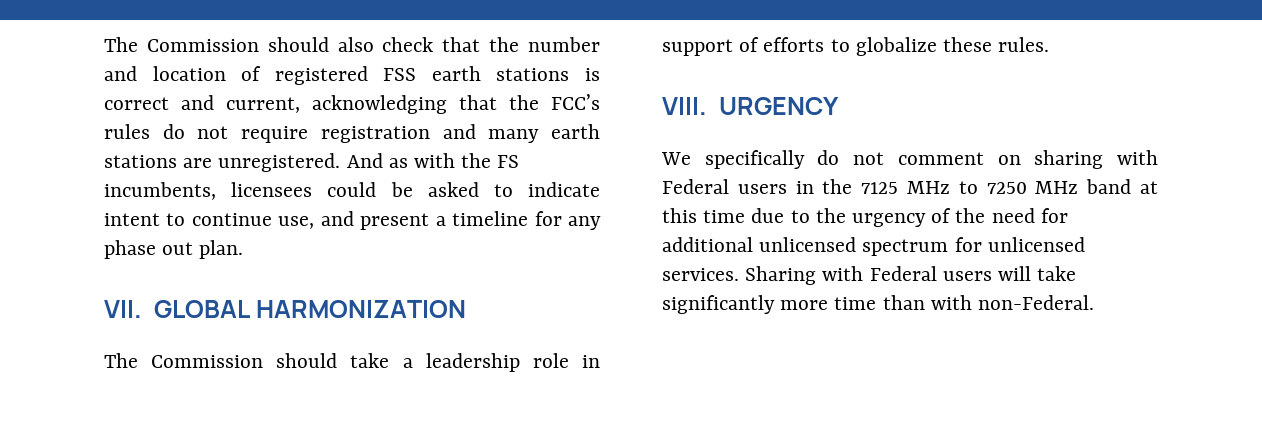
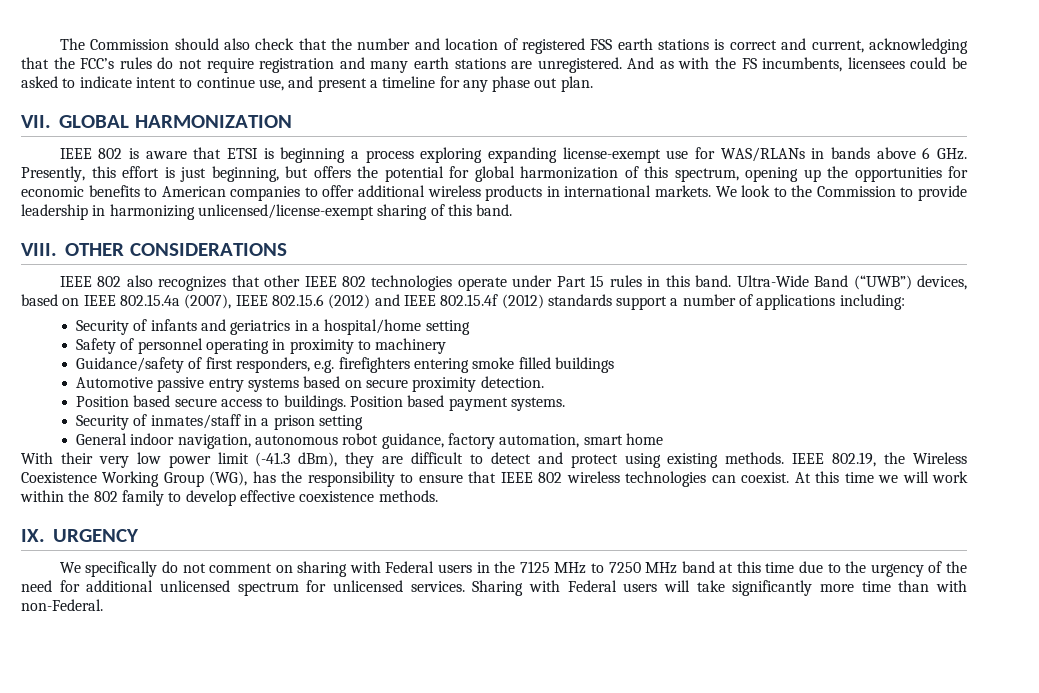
[104,353,600,372] [662,37,1050,56] [662,97,707,115] The Commission should take a leadership role in support of efforts to globalize these rules. // VIII. -> [59,147,967,163] [21,166,968,182] [21,185,967,201] [21,204,513,220] [21,243,287,256] [59,275,967,291] [21,294,905,310] [76,319,470,335] [76,338,447,354] [76,357,614,373] [76,376,544,392] [76,395,565,411] [76,414,363,430] [76,433,663,449] [21,452,968,468] [21,471,969,487] [20,490,438,506] [21,529,45,542] IEEE 802 is aware that ETSI is beginning a process exploring expanding license-exempt use for WAS/RLANs in bands above 6 GHz. Presently, this effort is just beginning, but offers the potential for global harmonization of this spectrum, opening up the opportunities for economic benefits to American companies to offer additional wireless products in international markets. We look to the Commission to provide leadership in harmonizing unlicensed/license-exempt sharing of this band. // VIII. OTHER CONSIDERATIONS // IEEE 802 also recognizes that other IEEE 802 technologies operate under Part 15 rules in this band. Ultra-Wide Band (“UWB”) devices, based on IEEE 802.15.4a (2007), IEEE 802.15.6 (2012) and IEEE 802.15.4f (2012) standards support a number of applications including: // Security of infants and geriatrics in a hospital/home setting // Safety of personnel operating in proximity to machinery // Guidance/safety of first responders, e.g. firefighters entering smoke filled buildings // Automotive passive entry systems based on secure proximity detection. // Position based secure access to buildings. Position based payment systems. // Security of inmates/staff in a prison setting // General indoor navigation, autonomous robot guidance, factory automation, smart home // With their very low power limit (-41.3 dBm), they are difficult to detect and protect using existing methods. IEEE 802.19, the Wireless Coexistence Working Group (WG), has the responsibility to ensure that IEEE 802 wireless technologies can coexist. At this time we will work within the 802 family to develop effective coexistence methods. // IX.

